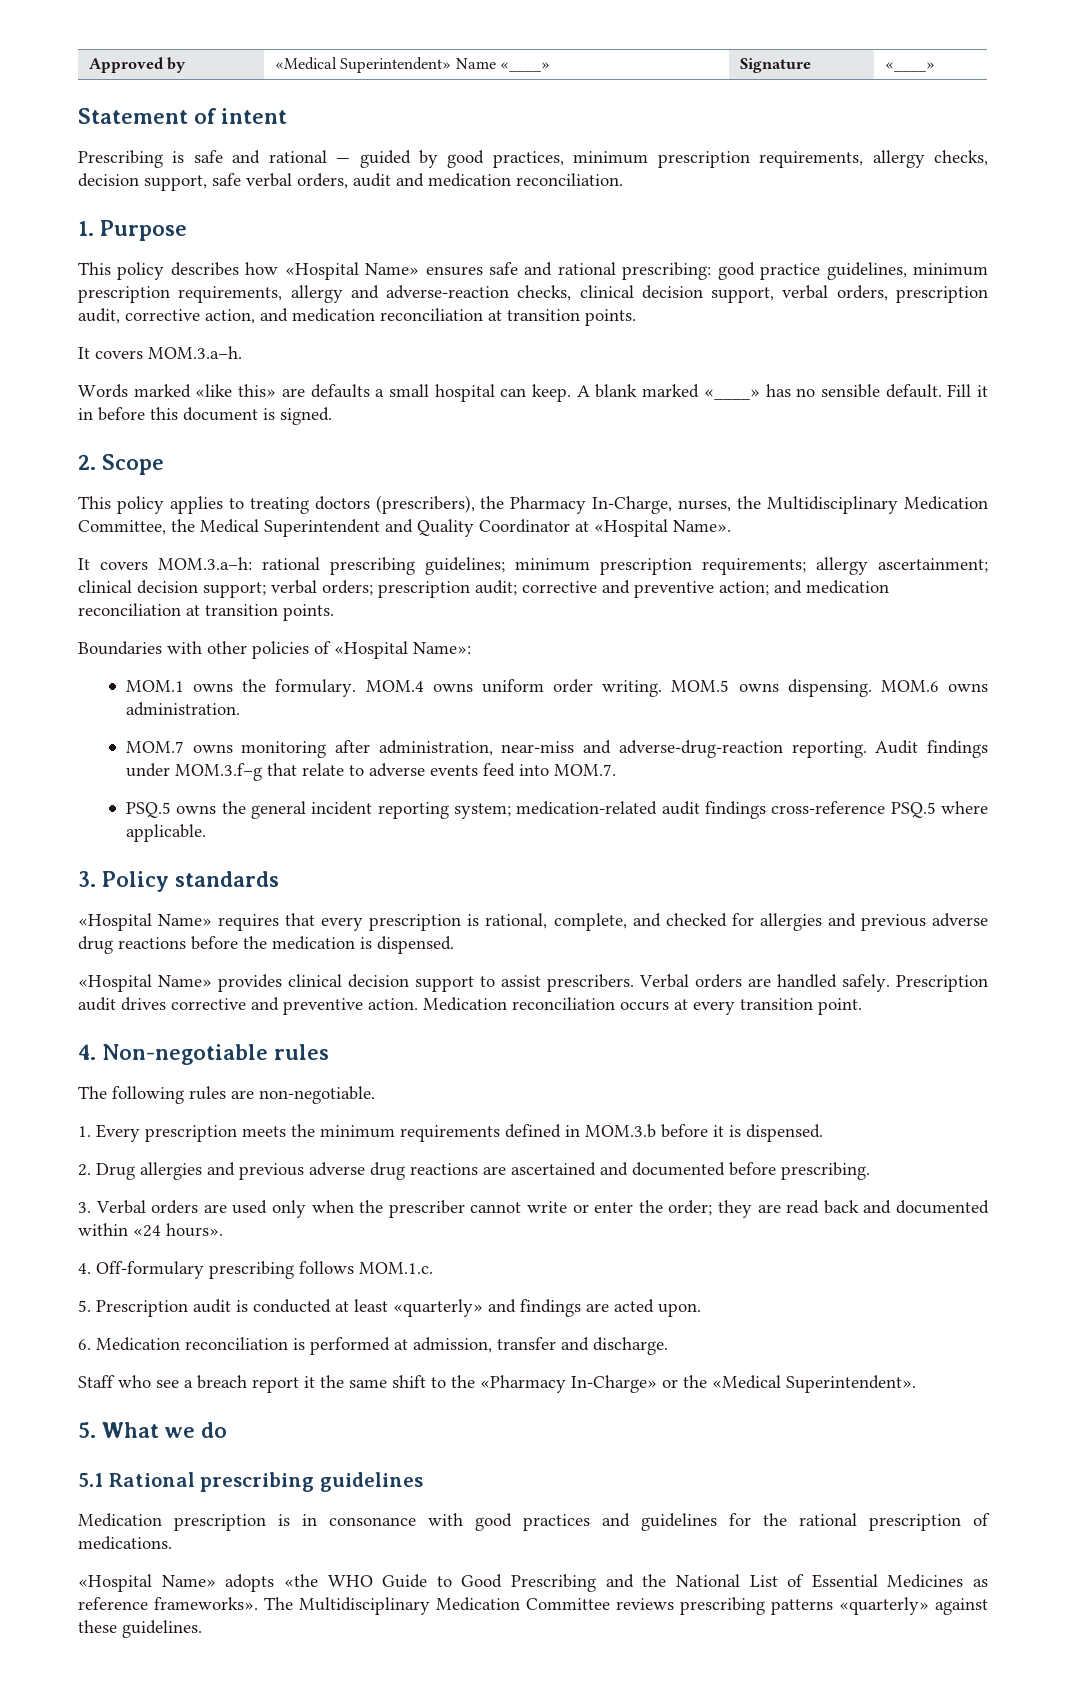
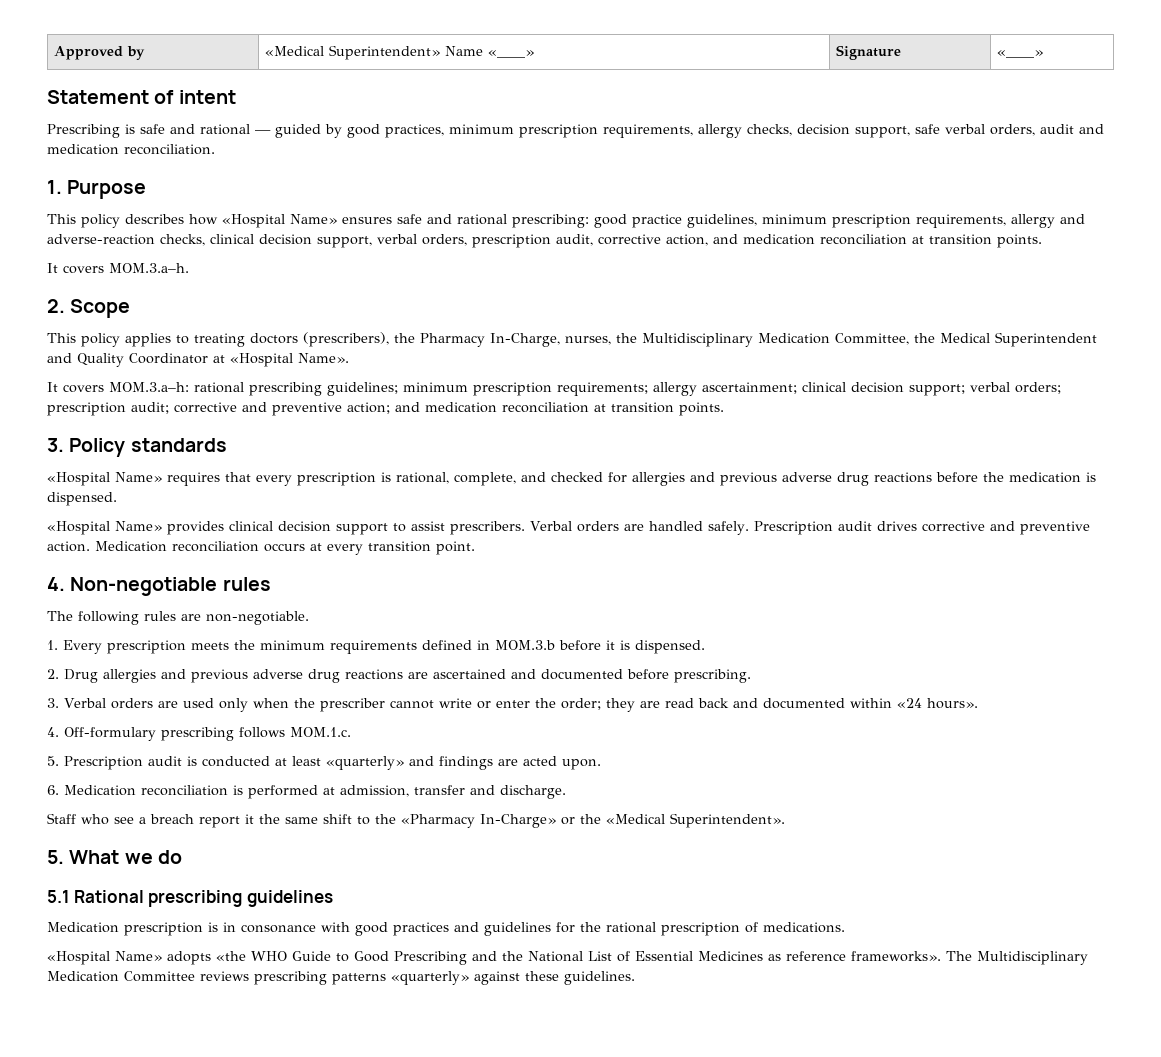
[78,384,989,402] [78,407,332,425] // Words marked «like this» are defaults a small hospital can keep. A blank marked «____» has no sensible default. Fill it in before this document is signed. -> (189, 268) none
[78,641,471,659] [125,679,988,697] [125,702,240,716] [125,740,988,758] [125,763,616,781] [125,801,988,819] [125,824,206,842] // Boundaries with other policies of «Hospital Name»: // MOM.1 owns the formulary. MOM.4 owns uniform order writing. MOM.5 owns dispensing. MOM.6 owns administration. // MOM.7 owns monitoring after administration, near-miss and adverse-drug-reaction reporting. Audit findings under MOM.3.f–g that relate to adverse events feed into MOM.7. // PSQ.5 owns the general incident reporting system; medication-related audit findings cross-reference PSQ.5 where applicable. -> (724, 409) none

